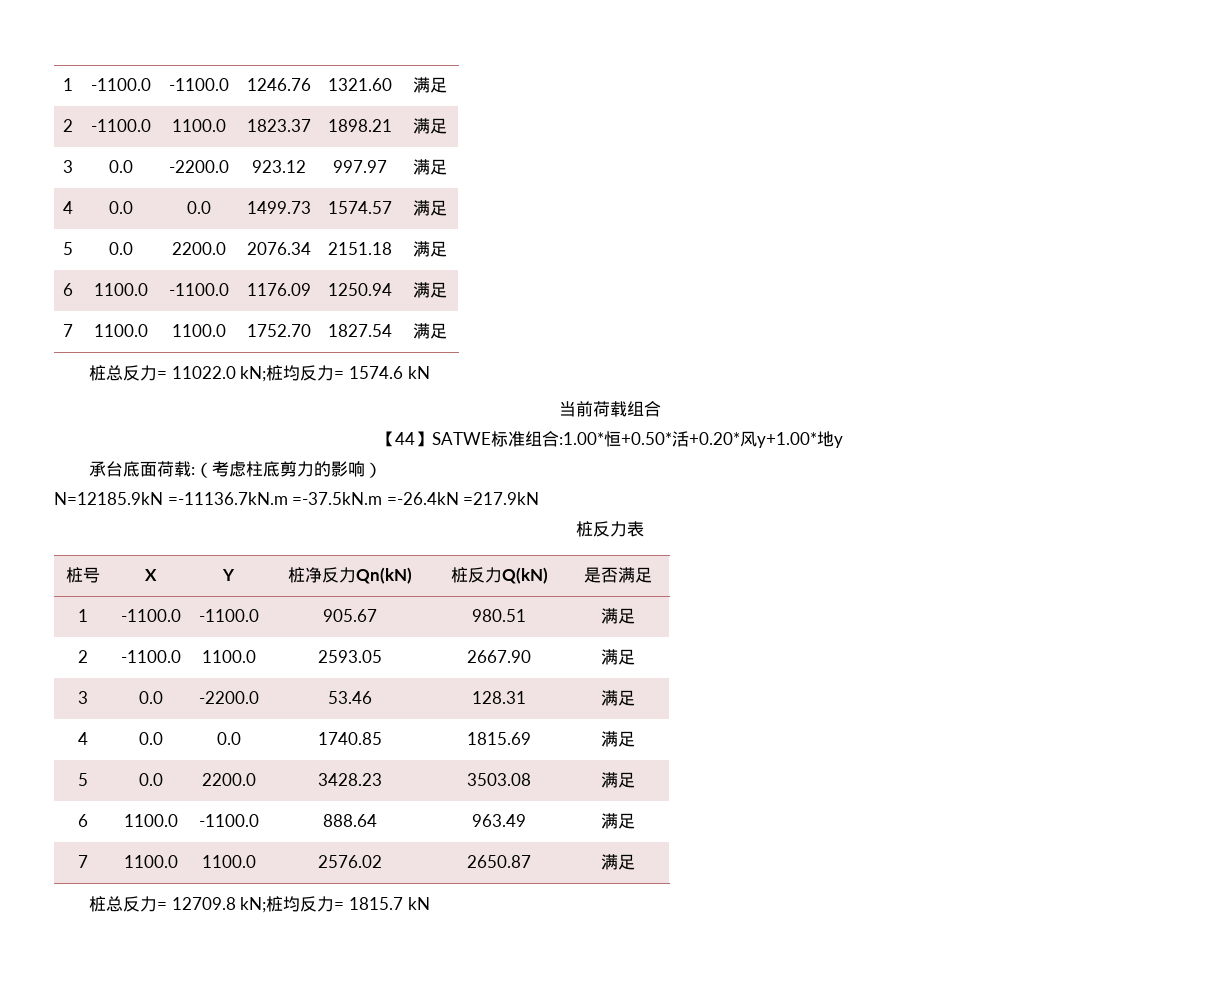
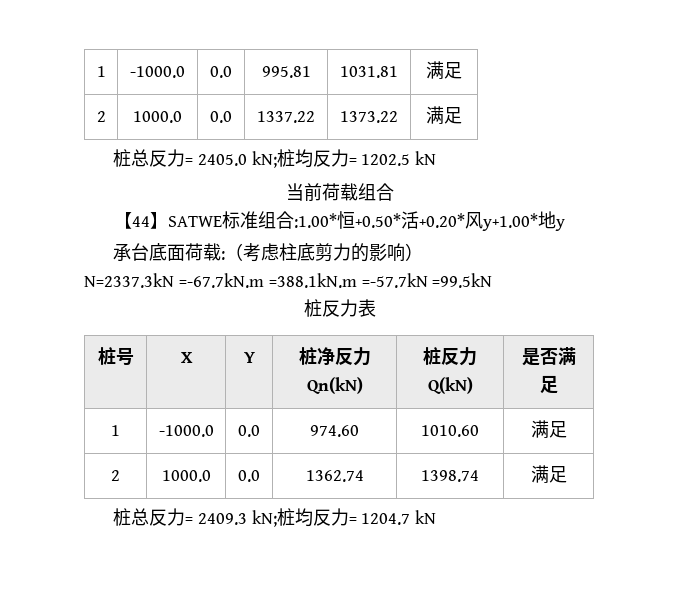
[63,78,73,91] [90,78,151,91] [168,78,229,91] [246,78,311,91] [328,78,392,91] [412,77,447,93] [63,119,73,132] [90,119,151,132] [171,119,226,132] [246,119,311,132] [328,119,392,132] [412,118,447,134] [63,160,73,173] [108,160,133,173] [168,160,229,173] [251,160,306,173] [333,160,387,173] [412,159,447,175] [63,201,73,214] [108,201,133,214] [186,201,211,214] [246,201,311,214] [328,201,392,214] [412,200,447,216] [63,242,73,255] [108,242,133,255] [171,242,226,255] [246,242,311,255] [328,242,392,255] [412,241,447,257] [63,283,73,296] [93,283,148,296] [168,283,229,296] [246,283,311,296] [328,283,392,296] [412,282,447,298] [63,324,73,337] [93,324,148,337] [171,324,226,337] [246,324,311,337] [328,324,392,337] [412,323,447,339] [89,365,404,382] 1 | -1100.0 | -1100.0 | 1246.76 | 1321.60 | 满足 // 2 | -1100.0 | 1100.0 | 1823.37 | 1898.21 | 满足 // 3 | 0.0 | -2200.0 | 923.12 | 997.97 | 满足 // 4 | 0.0 | 0.0 | 1499.73 | 1574.57 | 满足 // 5 | 0.0 | 2200.0 | 2076.34 | 2151.18 | 满足 // 6 | 1100.0 | -1100.0 | 1176.09 | 1250.94 | 满足 // 7 | 1100.0 | 1100.0 | 1752.70 | 1827.54 | 满足 // 桩总反力= 11022.0 kN;桩均反力= 1574.6 -> [96,66,106,77] [130,66,185,78] [210,66,232,78] [261,66,311,78] [340,66,398,78] [426,61,462,79] [96,111,106,122] [133,111,182,123] [210,111,232,123] [257,111,315,123] [340,111,398,123] [426,106,462,124] [112,149,411,168] 1 | -1000.0 | 0.0 | 995.81 | 1031.81 | 满足 // 2 | 1000.0 | 0.0 | 1337.22 | 1373.22 | 满足 // 桩总反力= 2405.0 kN;桩均反力= 1202.5
[54,492,540,505] N=12185.9kN =-11136.7kN.m =-37.5kN.m =-26.4kN =217.9kN -> [84,273,493,288] N=2337.3kN =-67.7kN.m =388.1kN.m =-57.7kN =99.5kN
[120,609,181,622] [198,609,259,622] [323,609,377,622] [472,609,526,622] [600,608,635,624] [78,650,88,663] [120,650,181,663] [201,650,256,663] [318,650,382,663] [467,650,531,663] [600,649,635,665] [78,691,88,704] [138,691,163,704] [198,691,259,704] [328,691,372,704] [472,691,526,704] [600,690,635,706] [78,732,88,745] [138,732,163,745] [216,732,241,745] [318,732,382,745] [467,732,531,745] [600,731,635,747] [78,773,88,786] [138,773,163,786] [201,773,256,786] [318,773,382,786] [467,773,531,786] [600,772,635,788] [78,814,88,827] [123,814,178,827] [198,814,259,827] [323,814,377,827] [472,814,526,827] [600,813,635,829] [78,855,88,868] [123,855,178,868] [201,855,256,868] [318,855,382,868] [467,855,531,868] [600,854,635,870] [89,896,404,913] -1100.0 | -1100.0 | 905.67 | 980.51 | 满足 // 2 | -1100.0 | 1100.0 | 2593.05 | 2667.90 | 满足 // 3 | 0.0 | -2200.0 | 53.46 | 128.31 | 满足 // 4 | 0.0 | 0.0 | 1740.85 | 1815.69 | 满足 // 5 | 0.0 | 2200.0 | 3428.23 | 3503.08 | 满足 // 6 | 1100.0 | -1100.0 | 888.64 | 963.49 | 满足 // 7 | 1100.0 | 1100.0 | 2576.02 | 2650.87 | 满足 // 桩总反力= 12709.8 kN;桩均反力= 1815.7 -> [158,425,214,437] [238,425,260,437] [310,425,359,437] [421,425,479,437] [530,420,567,438] [111,470,120,481] [161,470,211,482] [238,470,260,482] [305,470,364,482] [421,470,479,482] [530,465,567,483] [112,508,411,527] -1000.0 | 0.0 | 974.60 | 1010.60 | 满足 // 2 | 1000.0 | 0.0 | 1362.74 | 1398.74 | 满足 // 桩总反力= 2409.3 kN;桩均反力= 1204.7

